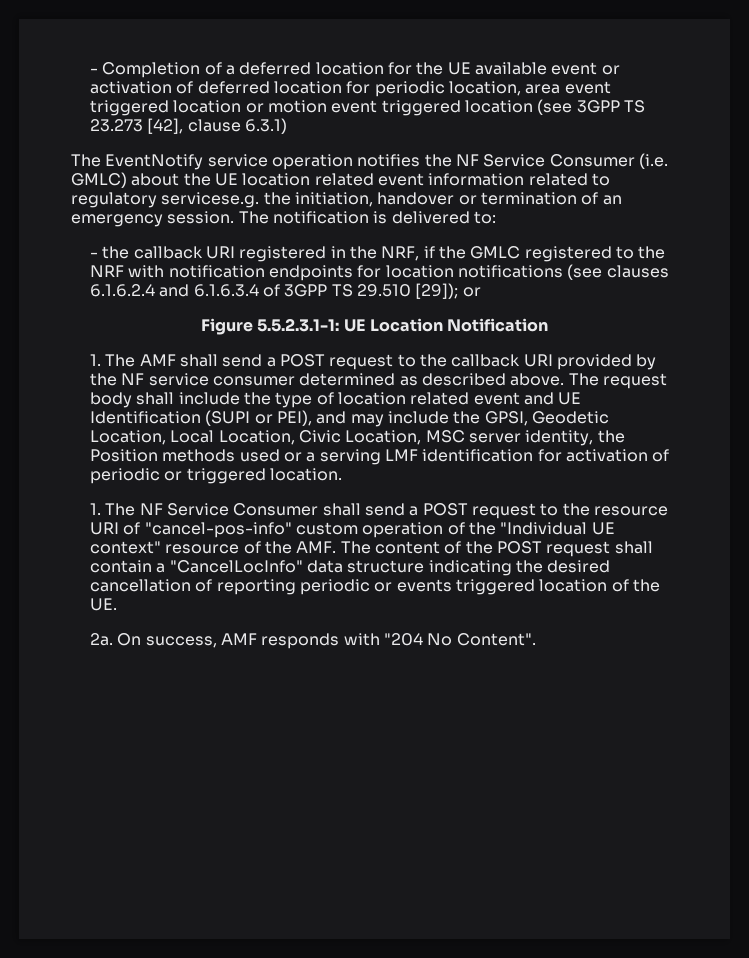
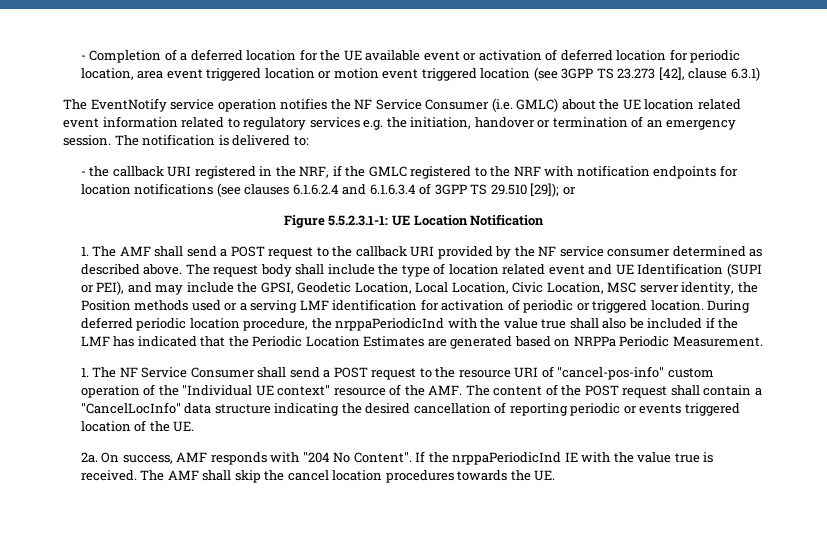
[161,192,260,208] servicese.g. -> [309,117,384,130] services e.g.
(342, 474) none -> [707,300,751,313] [80,317,739,331] [80,336,763,349] During deferred periodic location procedure, the nrppaPeriodicInd with the value true shall also be included if the LMF has indicated that the Periodic Location Estimates are generated based on NRPPa Periodic Measurement.
(536, 639) none -> [415,451,714,465] [80,470,556,483] If the nrppaPeriodicInd IE with the value true is received. The AMF shall skip the cancel location procedures towards the UE.

